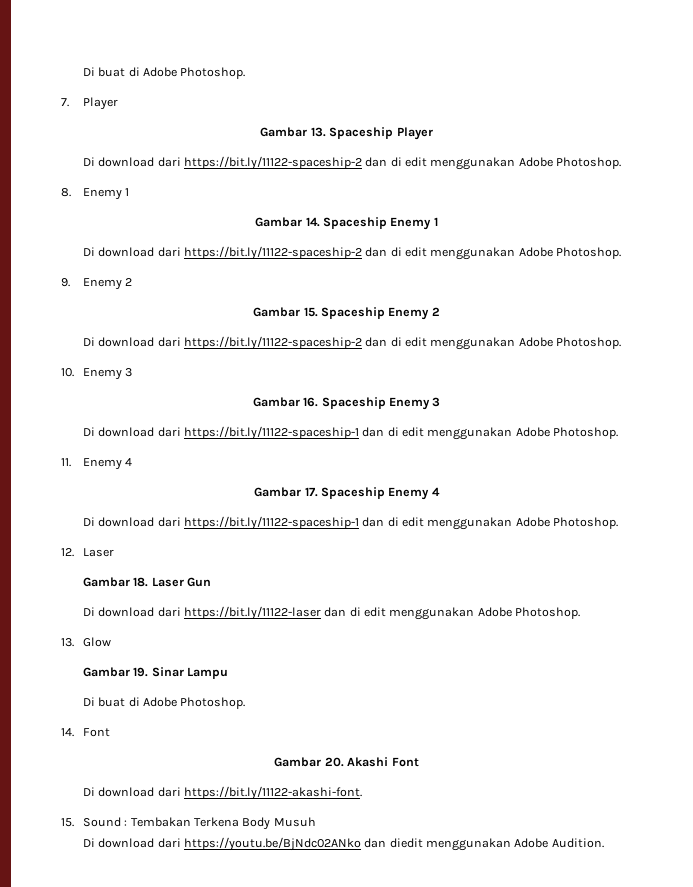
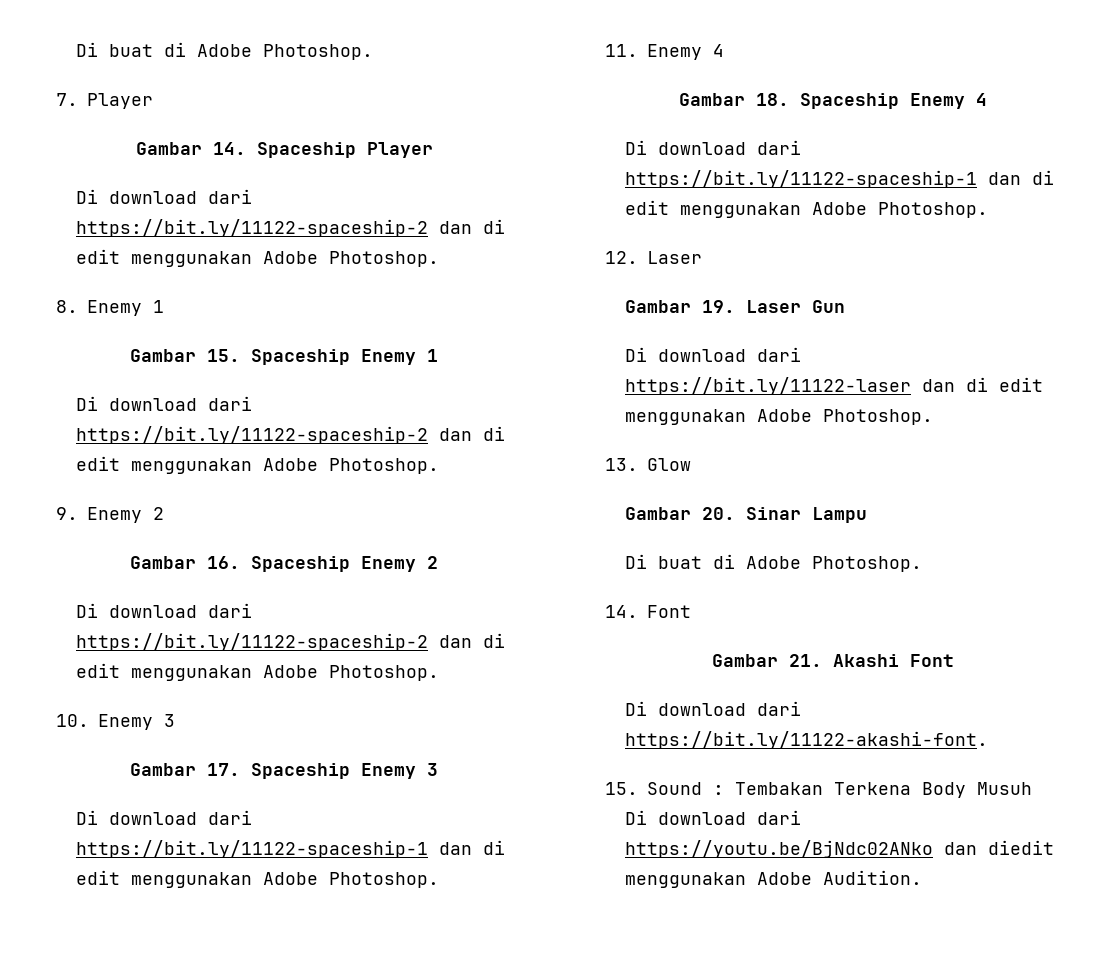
[310,127,326,137] 13. -> [212,142,246,155] 14.
[305,217,320,227] 14. -> [207,349,240,362] 15.
[303,307,318,317] 15. -> [207,556,240,569] 16.
[303,397,319,407] 16. -> [207,763,240,776] 17.
[304,487,318,497] 17. -> [756,93,789,106] 18.
[133,577,149,587] 18. -> [702,300,736,313] 19.
[133,667,149,677] 19. -> [702,507,736,520] 20.
[324,757,344,767] 20. -> [789,654,822,667] 21.

